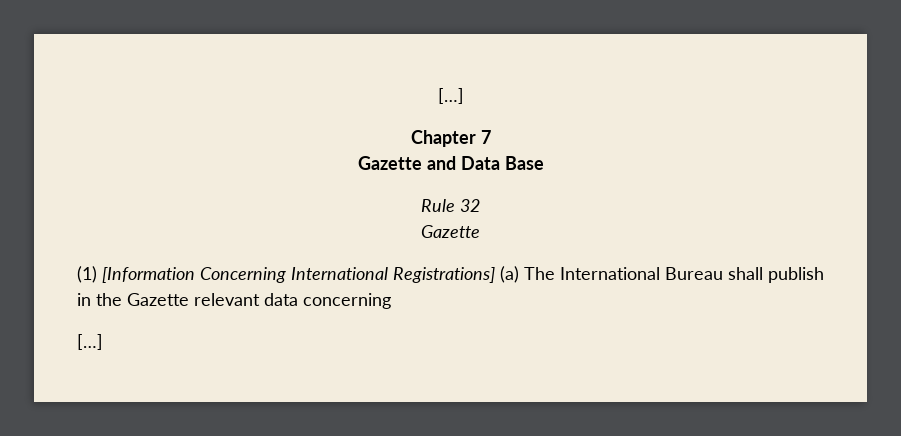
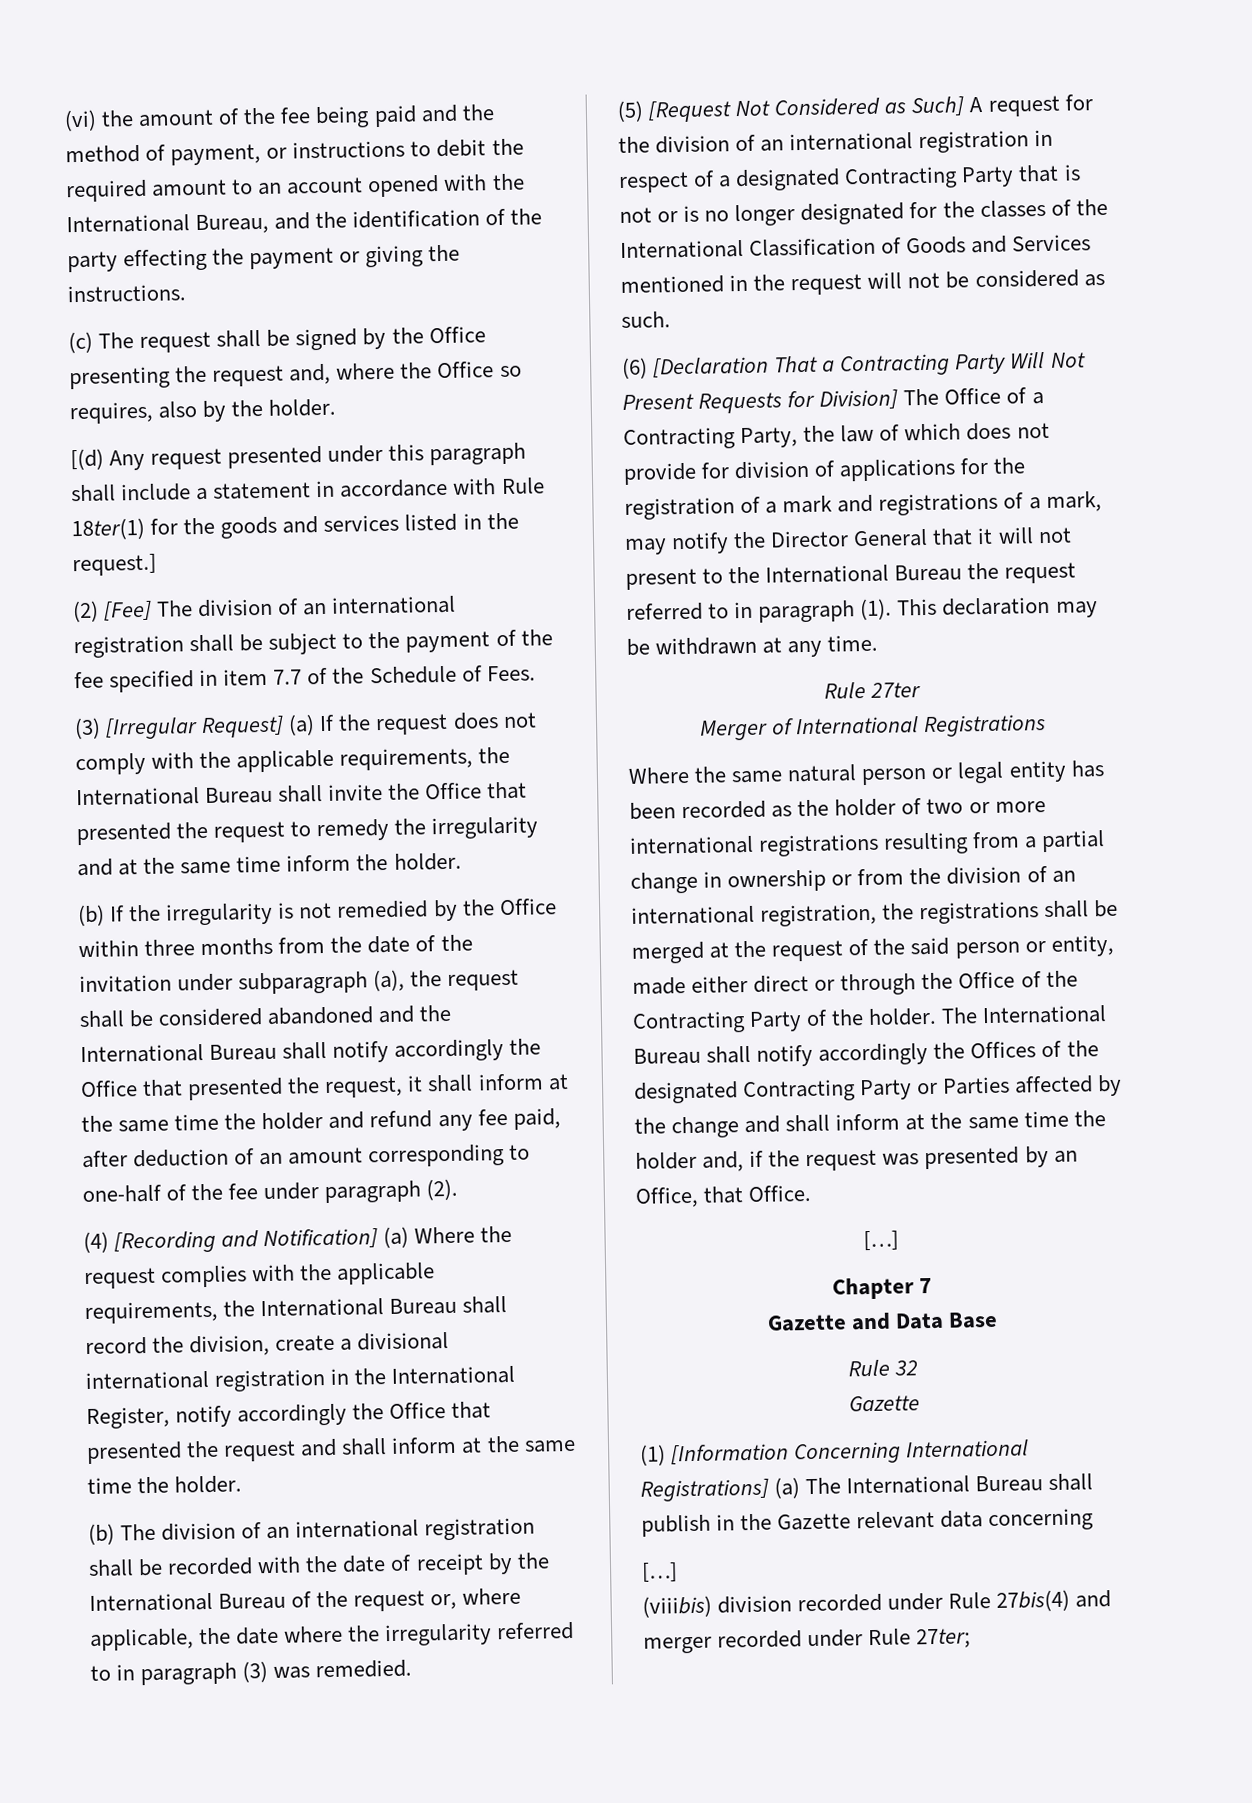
(437, 96) none -> [64,104,495,132] [65,138,524,166] [65,173,525,203] [66,208,543,235] [67,244,461,273] [67,284,186,303] [68,326,486,354] [69,361,522,390] [69,398,337,425] [70,442,527,471] [71,477,545,503] [71,512,519,541] [72,553,157,577] [72,595,457,623] [73,629,553,659] [74,665,536,693] [74,712,537,740] [75,746,511,776] [76,781,528,807] [76,816,539,846] [77,852,462,877] [77,898,557,927] [78,934,473,958] [79,969,520,995] [79,1004,452,1029] [80,1038,542,1064] [80,1073,569,1101] [81,1108,561,1133] [82,1144,531,1169] [82,1178,459,1204] [83,1225,513,1254] [84,1262,436,1290] [84,1296,508,1325] [85,1331,450,1357] [85,1365,516,1392] [86,1401,492,1430] [86,1435,576,1465] [87,1475,243,1495] [88,1517,536,1545] [88,1552,550,1577] [89,1587,522,1612] [90,1621,575,1651] [90,1659,413,1686] [617,94,1093,123] [618,129,1054,154] [618,164,1081,194] [619,198,1108,227] [620,234,1092,260] [620,269,1105,296] [621,311,671,328] [621,351,1086,379] [622,387,1044,414] [623,422,1050,450] [623,457,1026,485] [624,491,1102,520] [624,527,1072,555] [625,562,1077,590] [626,596,1098,623] [626,634,879,658] [823,682,922,699] [699,714,1047,741] [628,760,1105,786] [629,798,1046,820] [629,830,1106,857] [630,866,1076,894] [631,899,1119,927] [631,934,1114,964] [632,970,1078,996] [632,1005,1108,1034] [633,1040,1099,1067] [634,1074,1123,1104] [634,1110,1106,1139] [635,1146,1078,1172] [635,1184,812,1208] (vi) the amount of the fee being paid and the method of payment, or instructions to debit the required amount to an account opened with the International Bureau, and the identification of the party effecting the payment or giving the instructions. // (c) The request shall be signed by the Office presenting the request and, where the Office so requires, also by the holder. // [(d) Any request presented under this paragraph shall include a statement in accordance with Rule 18ter(1) for the goods and services listed in the request.] // (2) [Fee] The division of an international registration shall be subject to the payment of the fee specified in item 7.7 of the Schedule of Fees. // (3) [Irregular Request] (a) If the request does not comply with the applicable requirements, the International Bureau shall invite the Office that presented the request to remedy the irregularity and at the same time inform the holder. // (b) If the irregularity is not remedied by the Office within three months from the date of the invitation under subparagraph (a), the request shall be considered abandoned and the International Bureau shall notify accordingly the Office that presented the request, it shall inform at the same time the holder and refund any fee paid, after deduction of an amount corresponding to one-half of the fee under paragraph (2). // (4) [Recording and Notification] (a) Where the request complies with the applicable requirements, the International Bureau shall record the division, create a divisional international registration in the International Register, notify accordingly the Office that presented the request and shall inform at the same time the holder. // (b) The division of an international registration shall be recorded with the date of receipt by the International Bureau of the request or, where applicable, the date where the irregularity referred to in paragraph (3) was remedied. // (5) [Request Not Considered as Such] A request for the division of an international registration in respect of a designated Contracting Party that is not or is no longer designated for the classes of the International Classification of Goods and Services mentioned in the request will not be considered as such. // (6) [Declaration That a Contracting Party Will Not Present Requests for Division] The Office of a Contracting Party, the law of which does not provide for division of applications for the registration of a mark and registrations of a mark, may notify the Director General that it will not present to the International Bureau the request referred to in paragraph (1). This declaration may be withdrawn at any time. // Rule 27ter // Merger of International Registrations // Where the same natural person or legal entity has been recorded as the holder of two or more international registrations resulting from a partial change in ownership or from the division of an international registration, the registrations shall be merged at the request of the said person or entity, made either direct or through the Office of the Contracting Party of the holder. The International Bureau shall notify accordingly the Offices of the designated Contracting Party or Parties affected by the change and shall inform at the same time the holder and, if the request was presented by an Office, that Office. //
(103, 342) none -> [642,1589,1112,1618] [643,1628,972,1654] // (viiibis) division recorded under Rule 27bis(4) and merger recorded under Rule 27ter;

